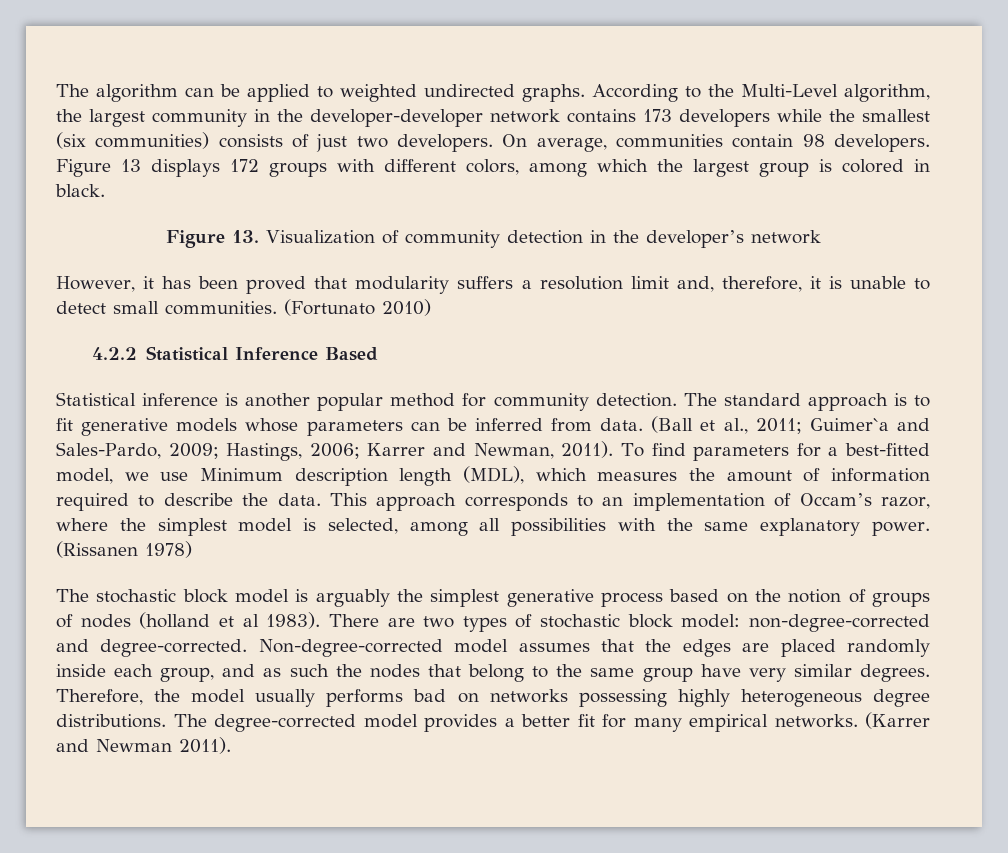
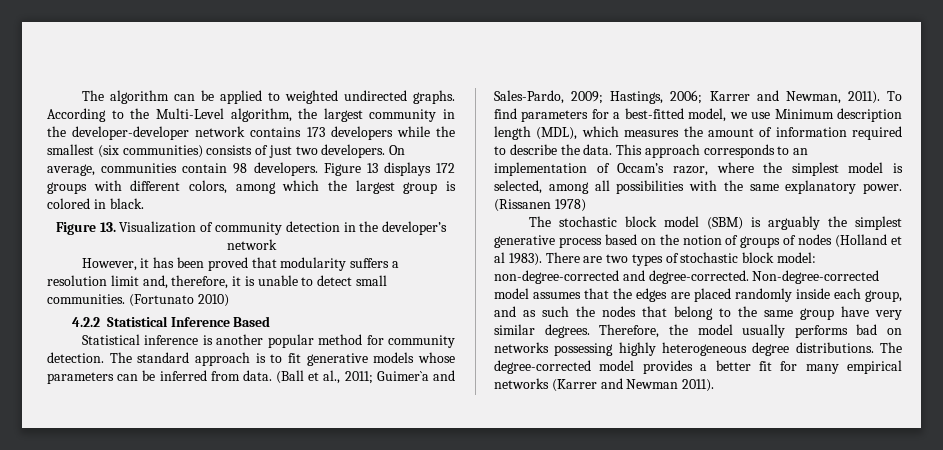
(289, 596) none -> [706,217,743,230] (SBM)
[139,612,211,629] (holland -> [835,234,888,248] (Holland
[774,714,858,728] networks. -> [494,378,549,389] networks

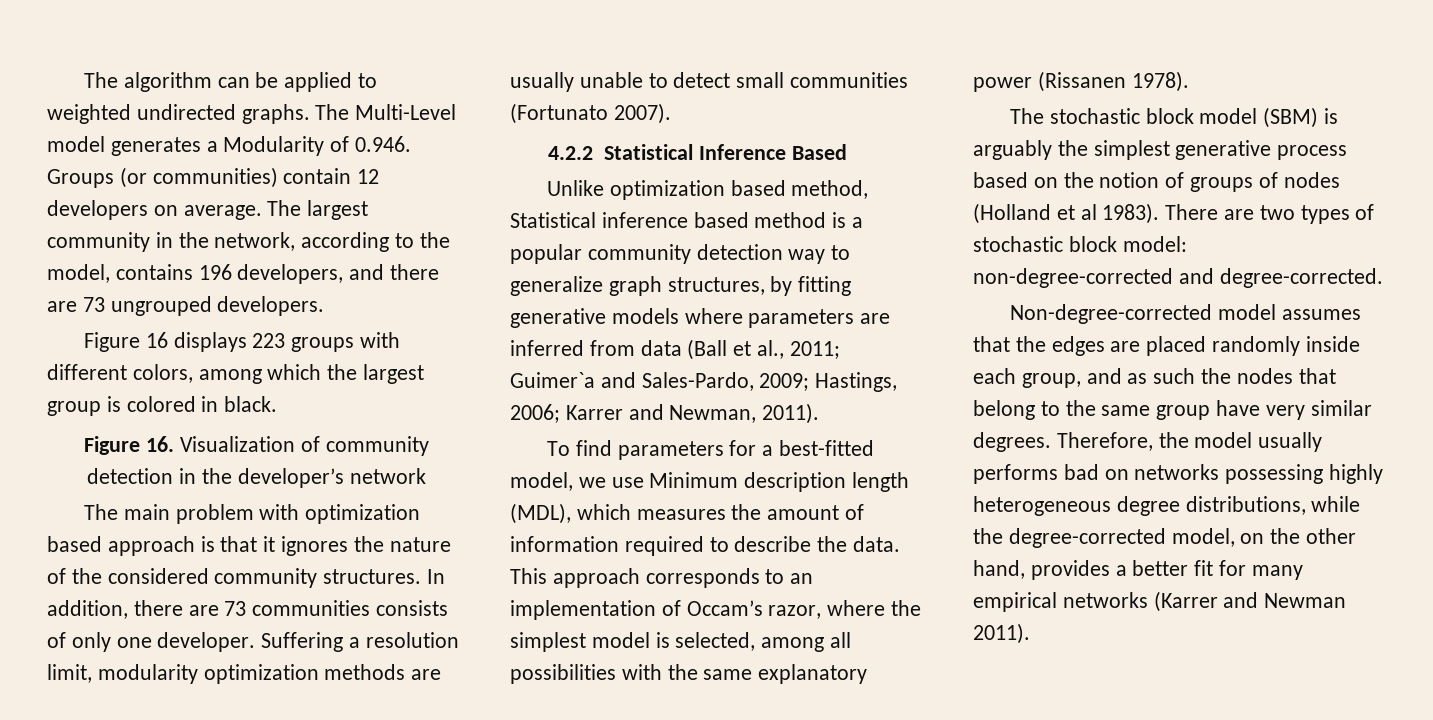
[47,108,455,122] [47,126,455,140] [47,144,406,158] [47,162,455,176] According to the Multi-Level algorithm, the largest community in the developer-developer network contains 173 developers while the smallest (six communities) consists of just two developers. On average, communities contain 98 developers. Figure 13 displays 172 -> [315,104,457,120] [47,136,412,156] [47,167,380,188] [47,200,369,220] [47,232,450,252] [47,264,440,284] [47,296,325,316] [84,332,286,352] The Multi-Level model generates a Modularity of 0.946. Groups (or communities) contain 12 developers on average. The largest community in the network, according to the model, contains 196 developers, and there are 73 ungrouped developers. // Figure 16 displays 223
[99,222,116,232] 13. -> [146,436,175,452] 16.
[81,257,399,271] [47,275,255,289] However, it has been proved that modularity suffers a resolution limit and, therefore, it is -> [84,504,421,524] [47,536,451,556] [47,568,446,588] [47,600,449,619] [47,632,459,652] [47,664,442,684] [510,72,574,92] The main problem with optimization based approach is that it ignores the nature of the considered community structures. In addition, there are 73 communities consists of only one developer. Suffering a resolution limit, modularity optimization methods are usually
[47,294,229,307] communities. (Fortunato 2010) -> [790,72,909,88] [510,103,671,124] communities (Fortunato 2007).
[81,334,455,348] [47,352,455,366] [47,370,156,384] Statistical inference is another popular method for community detection. The standard approach is to fit generative models whose parameters can be -> [547,180,869,200] [510,212,864,228] [510,244,851,264] [510,276,852,296] [510,308,891,328] Unlike optimization based method, Statistical inference based method is a popular community detection way to generalize graph structures, by fitting generative models where parameters are
[242,370,272,381] data. -> [640,340,682,356] data
(880, 97) none -> (820, 413) //
[863,183,902,194] [494,199,586,212] power. (Rissanen 1978) -> [973,71,1189,92] power (Rissanen 1978).
(749, 277) none -> (1383, 278) //
[795,342,902,353] [494,360,635,374] distributions. The degree-corrected model -> [1185,496,1361,515] [973,528,1357,548] [973,560,1025,579] distributions, while the degree-corrected model, on the other hand,

